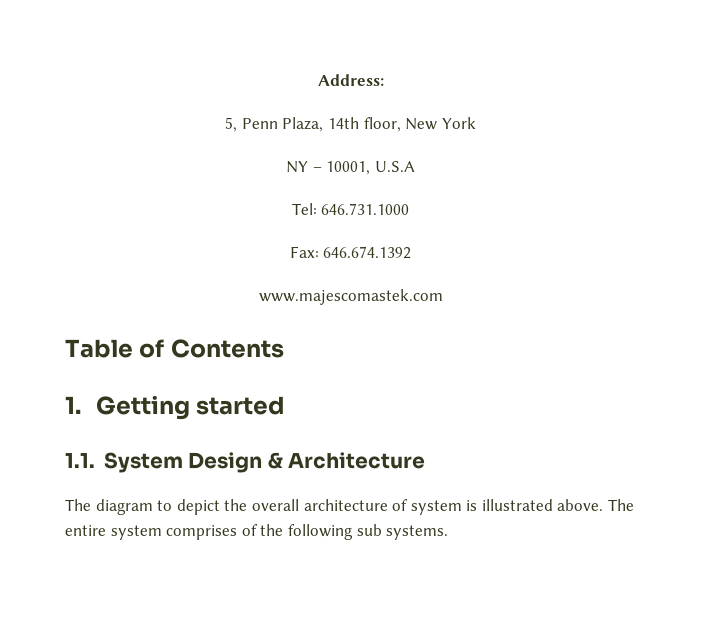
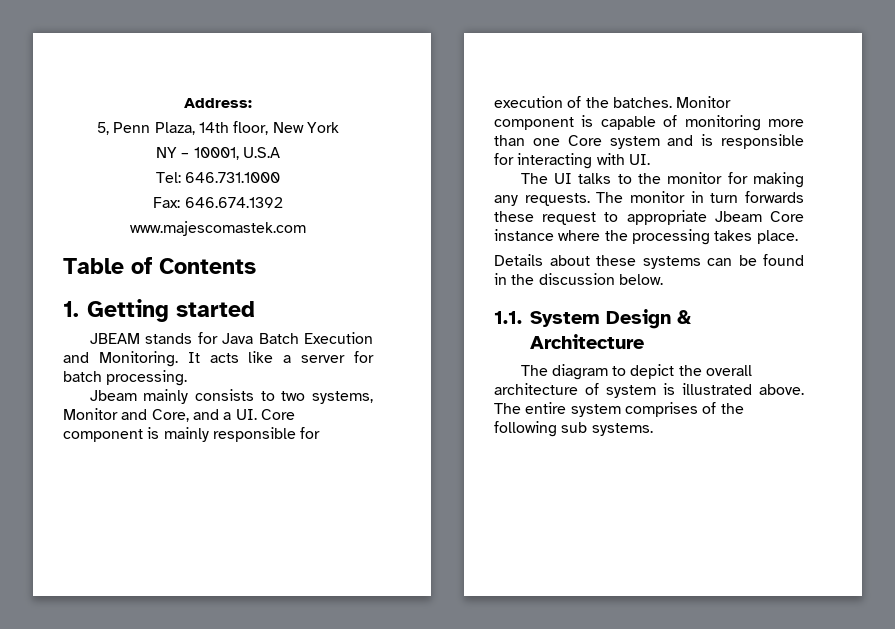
(286, 405) none -> [89,332,373,344] [63,351,374,367] [63,370,188,386] [89,389,373,404] [63,408,295,422] [63,427,321,442] [494,96,732,108] [494,115,804,131] [494,134,804,149] [494,153,650,169] [520,172,804,188] [494,191,804,206] [494,210,804,225] [494,229,798,245] [494,254,804,269] [494,273,663,285] // JBEAM stands for Java Batch Execution and Monitoring. It acts like a server for batch processing. // Jbeam mainly consists to two systems, Monitor and Core, and a UI. Core component is mainly responsible for execution of the batches. Monitor component is capable of monitoring more than one Core system and is responsible for interacting with UI. // The UI talks to the monitor for making any requests. The monitor in turn forwards these request to appropriate Jbeam Core instance where the processing takes place. // Details about these systems can be found in the discussion below.

